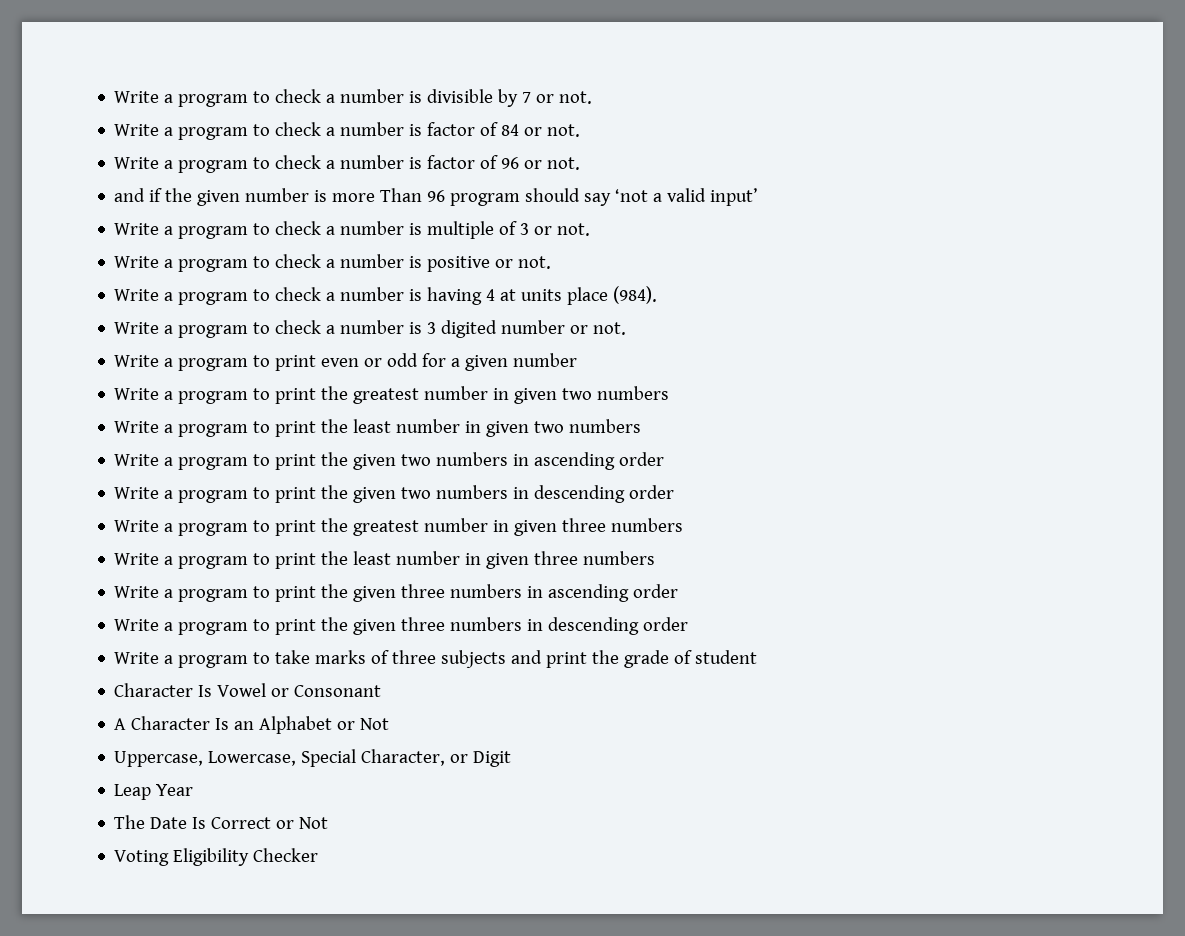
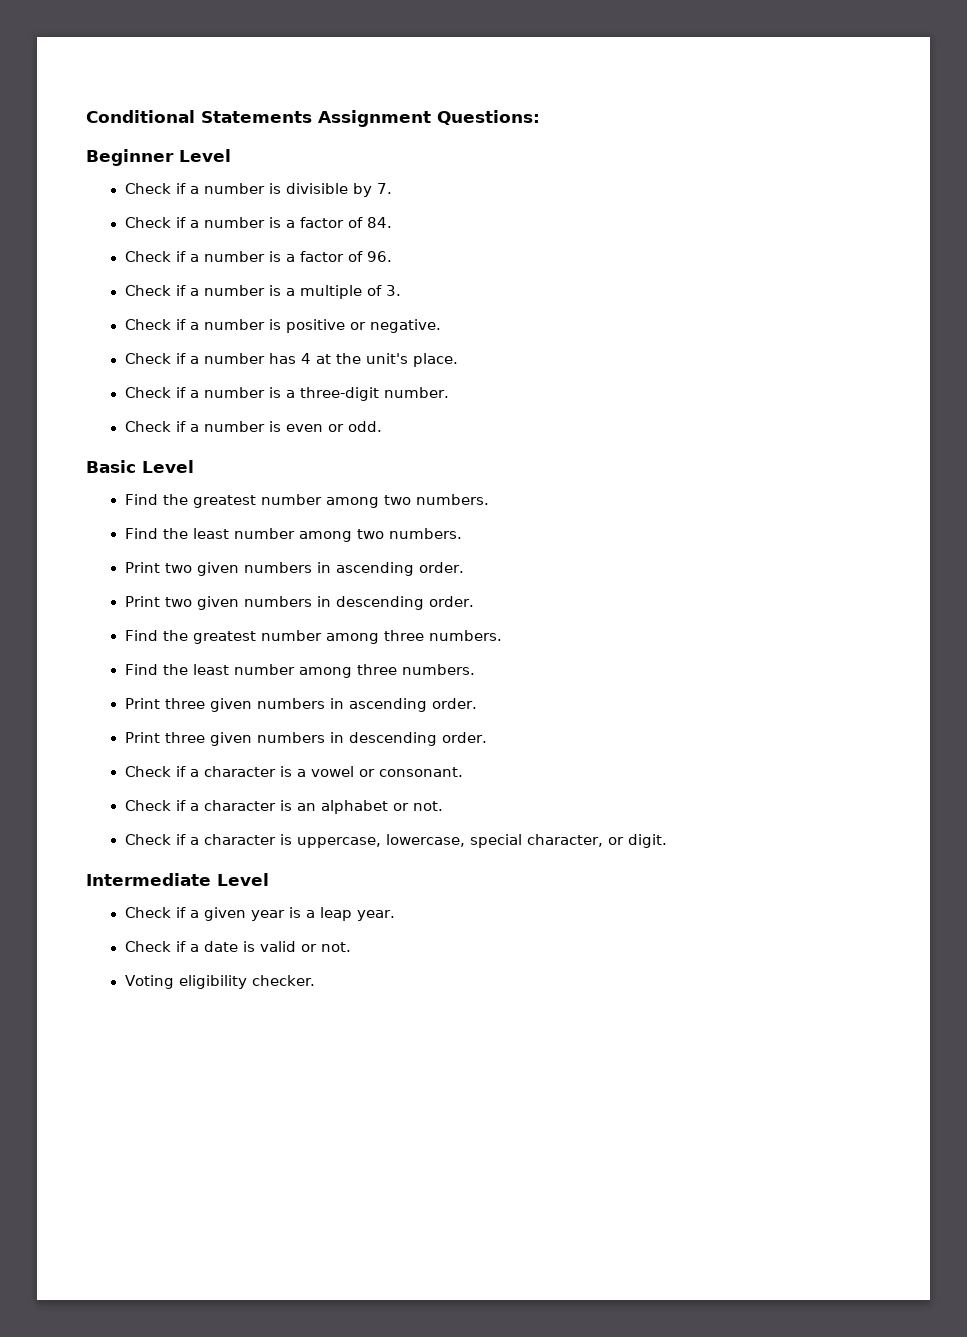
[114,89,322,107] Write a program to check -> [86,110,540,127] [86,149,231,166] [124,183,186,194] Conditional Statements Assignment Questions: // Beginner Level // Check if
[522,91,593,104] [114,122,581,140] [114,155,581,173] [114,188,759,206] [114,221,423,239] 7 or not. // Write a program to check a number is factor of 84 or not. // Write a program to check a number is factor of 96 or not. // and if the given number is more Than 96 program should say ‘not a valid input’ // Write a program to check a number is -> [376,183,392,194] [124,217,392,228] [124,251,392,262] [124,285,295,296] 7. // Check if a number is a factor of 84. // Check if a number is a factor of 96. // Check if a number is a
[520,223,591,236] [114,254,322,272] 3 or not. // Write a program to check -> [385,285,401,296] [124,319,186,330] 3. // Check if
[518,256,552,269] [114,286,658,305] [114,320,627,338] [114,353,578,371] [114,386,670,404] [114,419,642,437] [114,452,665,470] [114,485,675,503] [114,518,684,536] [114,551,656,569] [114,584,679,602] [114,617,689,635] [114,650,758,668] [114,683,382,697] [114,716,390,734] [114,749,512,767] [114,784,194,800] [114,815,329,829] not. // Write a program to check a number is having 4 at units place (984). // Write a program to check a number is 3 digited number or not. // Write a program to print even or odd for a given number // Write a program to print the greatest number in given two numbers // Write a program to print the least number in given two numbers // Write a program to print the given two numbers in ascending order // Write a program to print the given two numbers in descending order // Write a program to print the greatest number in given three numbers // Write a program to print the least number in given three numbers // Write a program to print the given three numbers in ascending order // Write a program to print the given three numbers in descending order // Write a program to take marks of three subjects and print the grade of student // Character Is Vowel or Consonant // A Character Is an Alphabet or Not // Uppercase, Lowercase, Special Character, or Digit // Leap Year // The Date Is Correct or Not -> [369,319,441,333] [124,353,458,367] [124,387,449,401] [124,421,382,432] [86,460,194,473] [124,494,489,508] [124,528,462,542] [124,562,464,576] [124,596,474,610] [124,630,502,644] [124,664,475,678] [124,698,477,712] [124,732,487,746] [124,766,463,777] [124,800,443,814] [124,834,667,848] [86,873,269,886] [124,907,395,921] [124,941,351,952] negative. // Check if a number has 4 at the unit's place. // Check if a number is a three-digit number. // Check if a number is even or odd. // Basic Level // Find the greatest number among two numbers. // Find the least number among two numbers. // Print two given numbers in ascending order. // Print two given numbers in descending order. // Find the greatest number among three numbers. // Find the least number among three numbers. // Print three given numbers in ascending order. // Print three given numbers in descending order. // Check if a character is a vowel or consonant. // Check if a character is an alphabet or not. // Check if a character is uppercase, lowercase, special character, or digit. // Intermediate Level // Check if a given year is a leap year. // Check if a date is valid or not.
[173,848,319,866] Eligibility Checker -> [178,975,316,989] eligibility checker.

